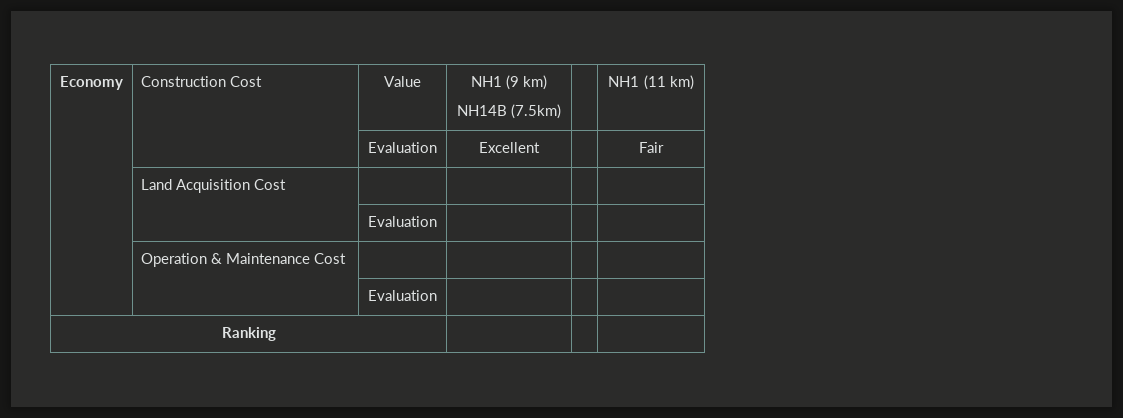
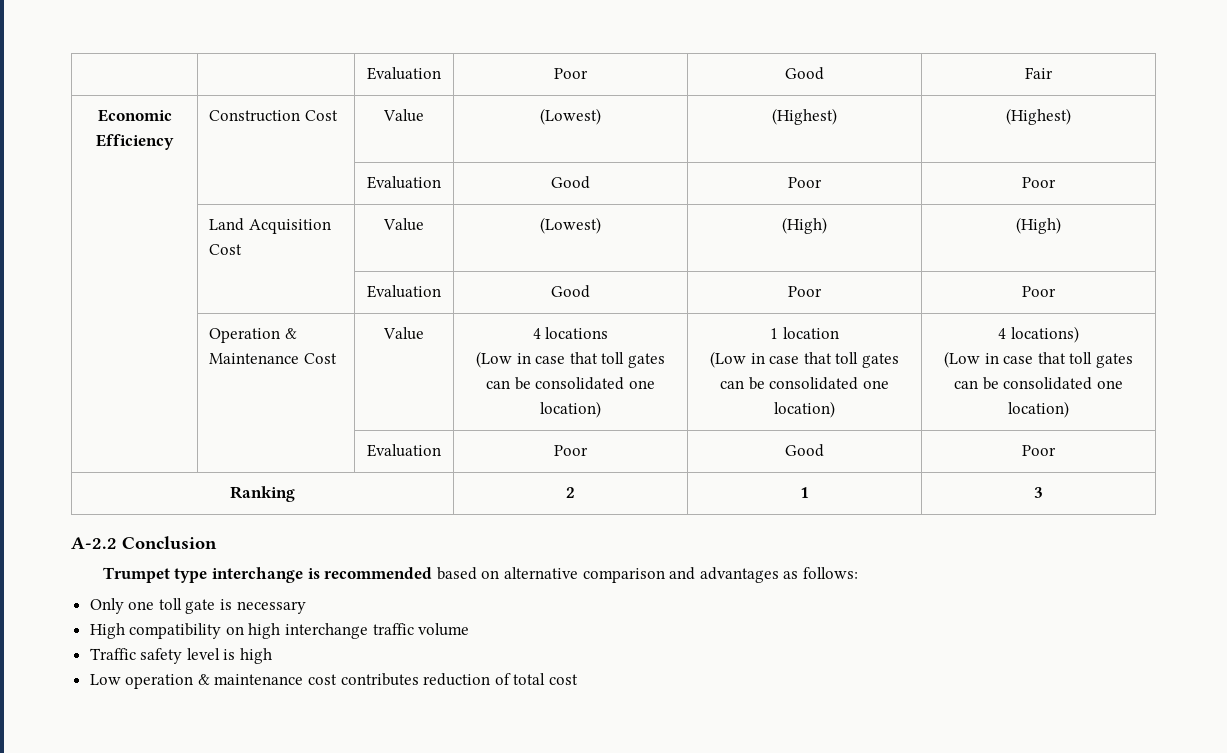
[60,76,123,90] [141,76,263,87] [384,76,422,87] [470,75,548,90] [456,104,562,119] [608,75,694,90] [368,142,438,153] [479,142,540,153] [639,142,664,153] [141,179,287,193] [368,216,438,227] [141,253,347,267] [368,290,438,301] [221,327,276,341] Economy | Construction Cost | Value | NH1 (9 km) // NH14B (7.5km) | | NH1 (11 km) // | | Evaluation | Excellent | | Fair // | Land Acquisition Cost | | | | // | | Evaluation | | | // | Operation & Maintenance Cost | | | | // | | Evaluation | | | // Ranking | | | -> [367,67,441,80] [554,68,588,79] [785,67,824,80] [1025,67,1053,79] [97,109,172,122] [96,134,174,150] [209,110,338,122] [383,109,424,122] [540,108,601,125] [772,108,837,125] [1006,108,1071,125] [367,176,441,189] [551,176,590,189] [788,177,822,188] [1022,177,1056,188] [209,218,331,234] [209,244,243,255] [383,218,424,231] [540,217,601,234] [782,217,827,234] [1016,217,1061,234] [367,285,441,298] [551,285,590,298] [788,286,822,297] [1022,286,1056,297] [209,328,297,343] [209,353,337,364] [383,327,424,340] [532,327,609,339] [476,351,665,368] [486,377,655,390] [540,401,601,418] [770,327,839,339] [710,351,899,368] [720,377,889,390] [774,401,835,418] [998,326,1079,343] [944,351,1133,368] [954,377,1123,390] [1008,401,1069,418] [367,444,441,457] [554,445,588,456] [785,444,824,457] [1022,445,1056,456] [230,486,295,502] [566,487,575,498] [800,487,809,498] [1034,487,1043,498] [71,536,217,550] [102,567,858,583] [89,598,306,614] [89,623,470,639] [89,648,273,664] [89,673,579,689] | | Evaluation | Poor | Good | Fair // Economic Efficiency | Construction Cost | Value | (Lowest) | (Highest) | (Highest) // | | Evaluation | Good | Poor | Poor // | Land Acquisition Cost | Value | (Lowest) | (High) | (High) // | | Evaluation | Good | Poor | Poor // | Operation & Maintenance Cost | Value | 4 locations // (Low in case that toll gates can be consolidated one location) | 1 location // (Low in case that toll gates can be consolidated one location) | 4 locations) // (Low in case that toll gates can be consolidated one location) // | | Evaluation | Poor | Good | Poor // Ranking | 2 | 1 | 3 // A-2.2 Conclusion // Trumpet type interchange is recommended based on alternative comparison and advantages as follows: // Only one toll gate is necessary // High compatibility on high interchange traffic volume // Traffic safety level is high // Low operation & maintenance cost contributes reduction of total cost

